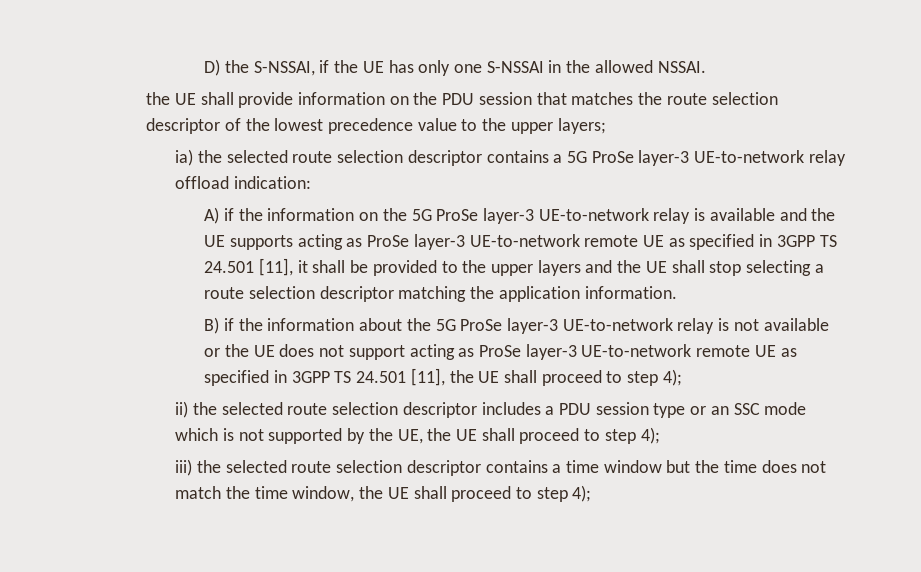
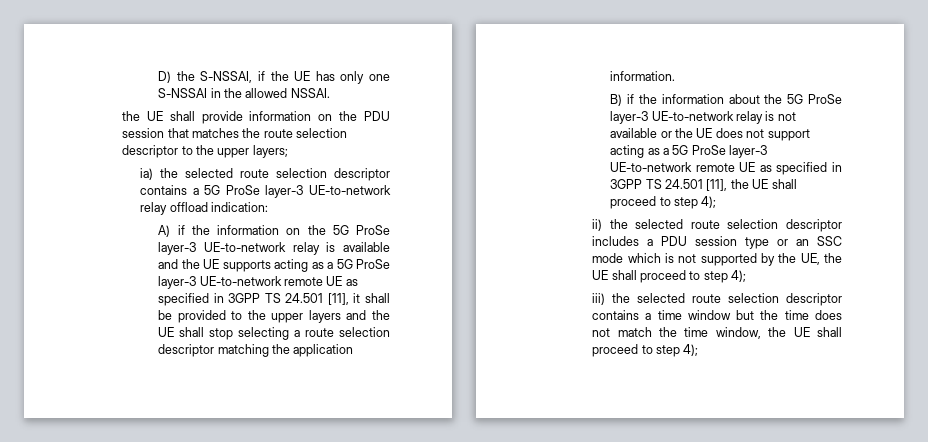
[224,118,457,134] of the lowest precedence value -> (179, 151) none
(363, 242) none -> [327,259,353,269] a 5G
(475, 352) none -> [662,145,689,155] a 5G

